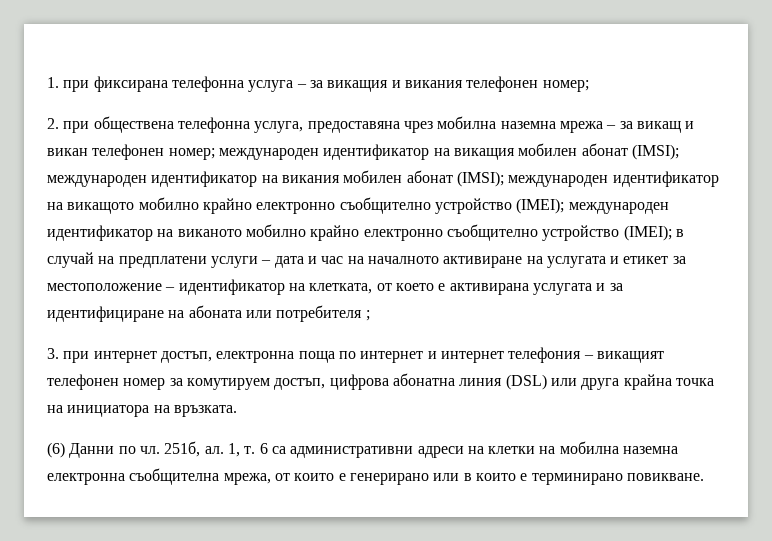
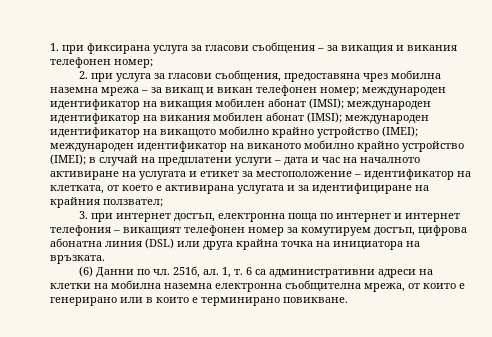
[171,76,294,92] телефонна услуга -> [153,42,315,54] услуга за гласови съобщения
[93,116,304,133] обществена телефонна услуга, -> [115,70,281,82] услуга за гласови съобщения,
[256,197,431,214] електронно съобщително -> (314, 132) none
[363,224,538,241] електронно съобщително -> (399, 146) none
[188,305,370,322] абоната или потребителя ; -> [50,197,163,208] крайния ползвател;

